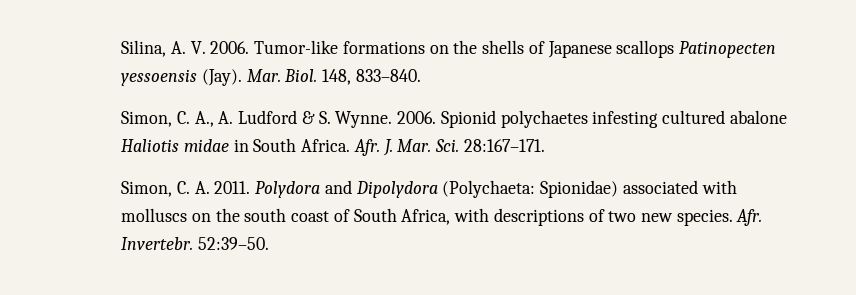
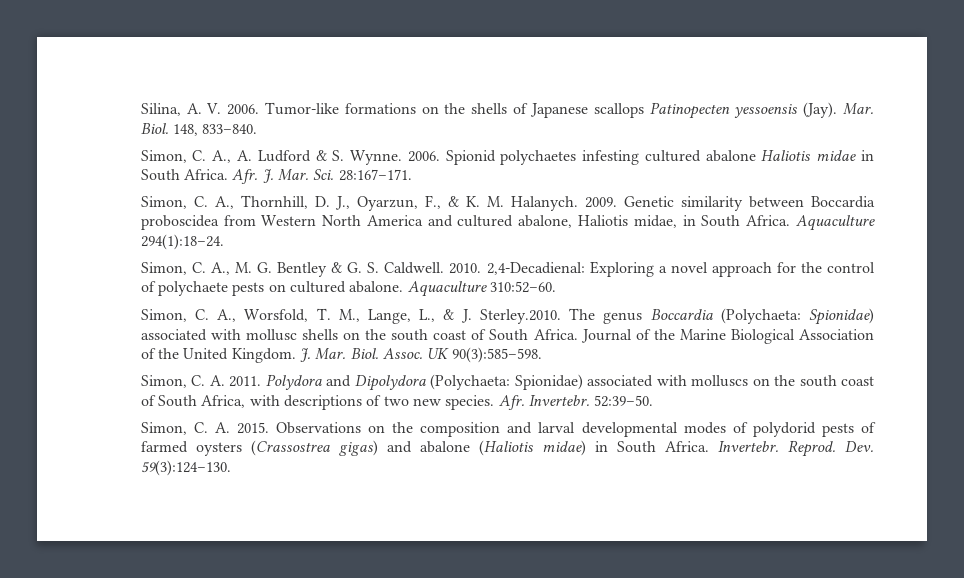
(545, 145) none -> [140,195,876,211] [140,215,876,231] [140,234,224,250] [140,261,875,277] [140,281,556,297] [140,308,875,325] [140,329,875,344] [140,347,542,363] // Simon, C. A., Thornhill, D. J., Oyarzun, F., & K. M. Halanych. 2009. Genetic similarity between Boccardia proboscidea from Western North America and cultured abalone, Haliotis midae, in South Africa. Aquaculture 294(1):18–24. // Simon, C. A., M. G. Bentley & G. S. Caldwell. 2010. 2,4-Decadienal: Exploring a novel approach for the control of polychaete pests on cultured abalone. Aquaculture 310:52–60. // Simon, C. A., Worsfold, T. M., Lange, L., & J. Sterley.2010. The genus Boccardia (Polychaeta: Spionidae) associated with mollusc shells on the south coast of South Africa. Journal of the Marine Biological Association of the United Kingdom. J. Mar. Biol. Assoc. UK 90(3):585–598.
(269, 243) none -> [140,422,877,437] [140,440,874,457] [140,460,231,476] // Simon, C. A. 2015. Observations on the composition and larval developmental modes of polydorid pests of farmed oysters (Crassostrea gigas) and abalone (Haliotis midae) in South Africa. Invertebr. Reprod. Dev. 59(3):124–130.

